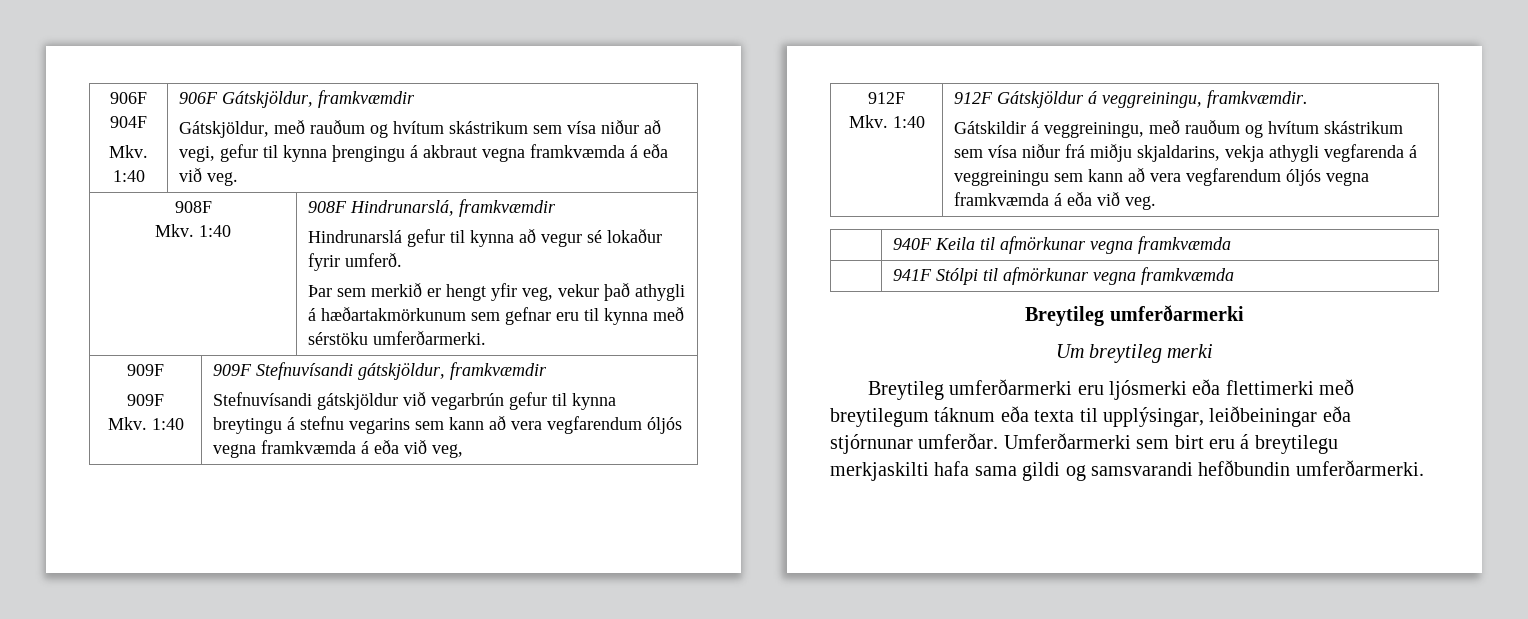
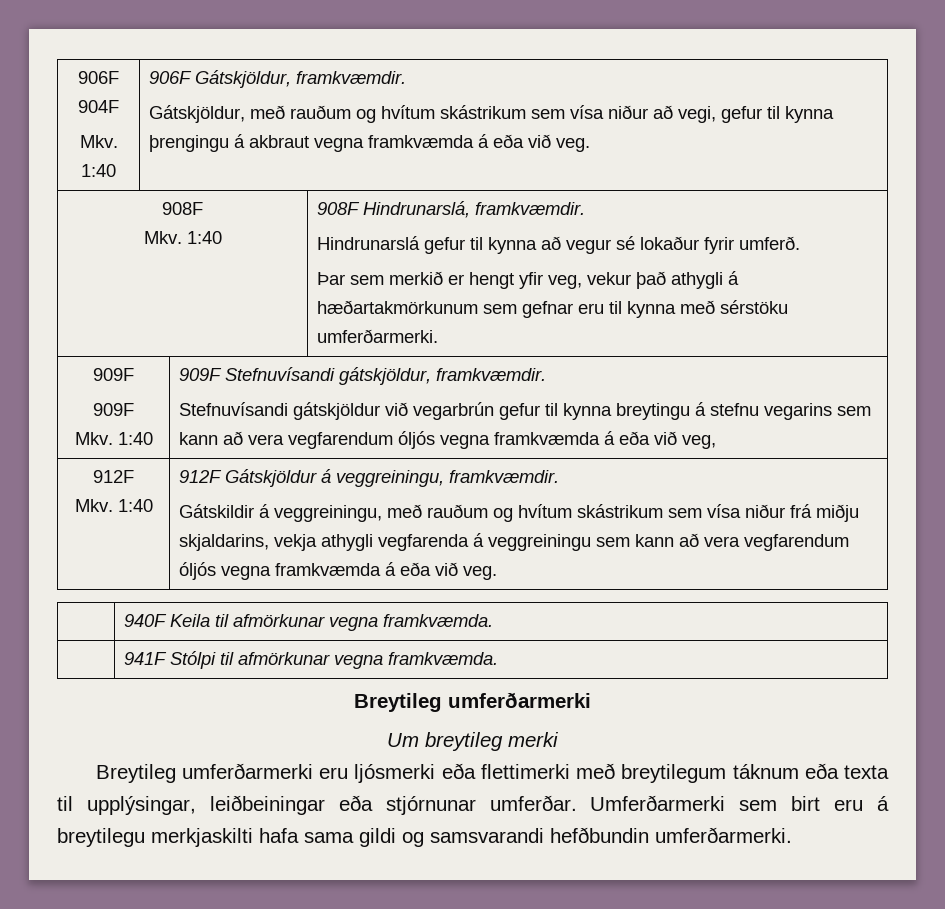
[318,90,416,108] framkvæmdir -> [295,71,406,84] framkvæmdir.
[459,199,557,217] framkvæmdir -> [474,202,585,215] framkvæmdir.
[450,362,548,380] framkvæmdir -> [435,368,546,381] framkvæmdir.
[1138,236,1232,254] framkvæmda -> [382,614,493,627] framkvæmda.
[1141,267,1235,285] framkvæmda -> [387,652,498,665] framkvæmda.

